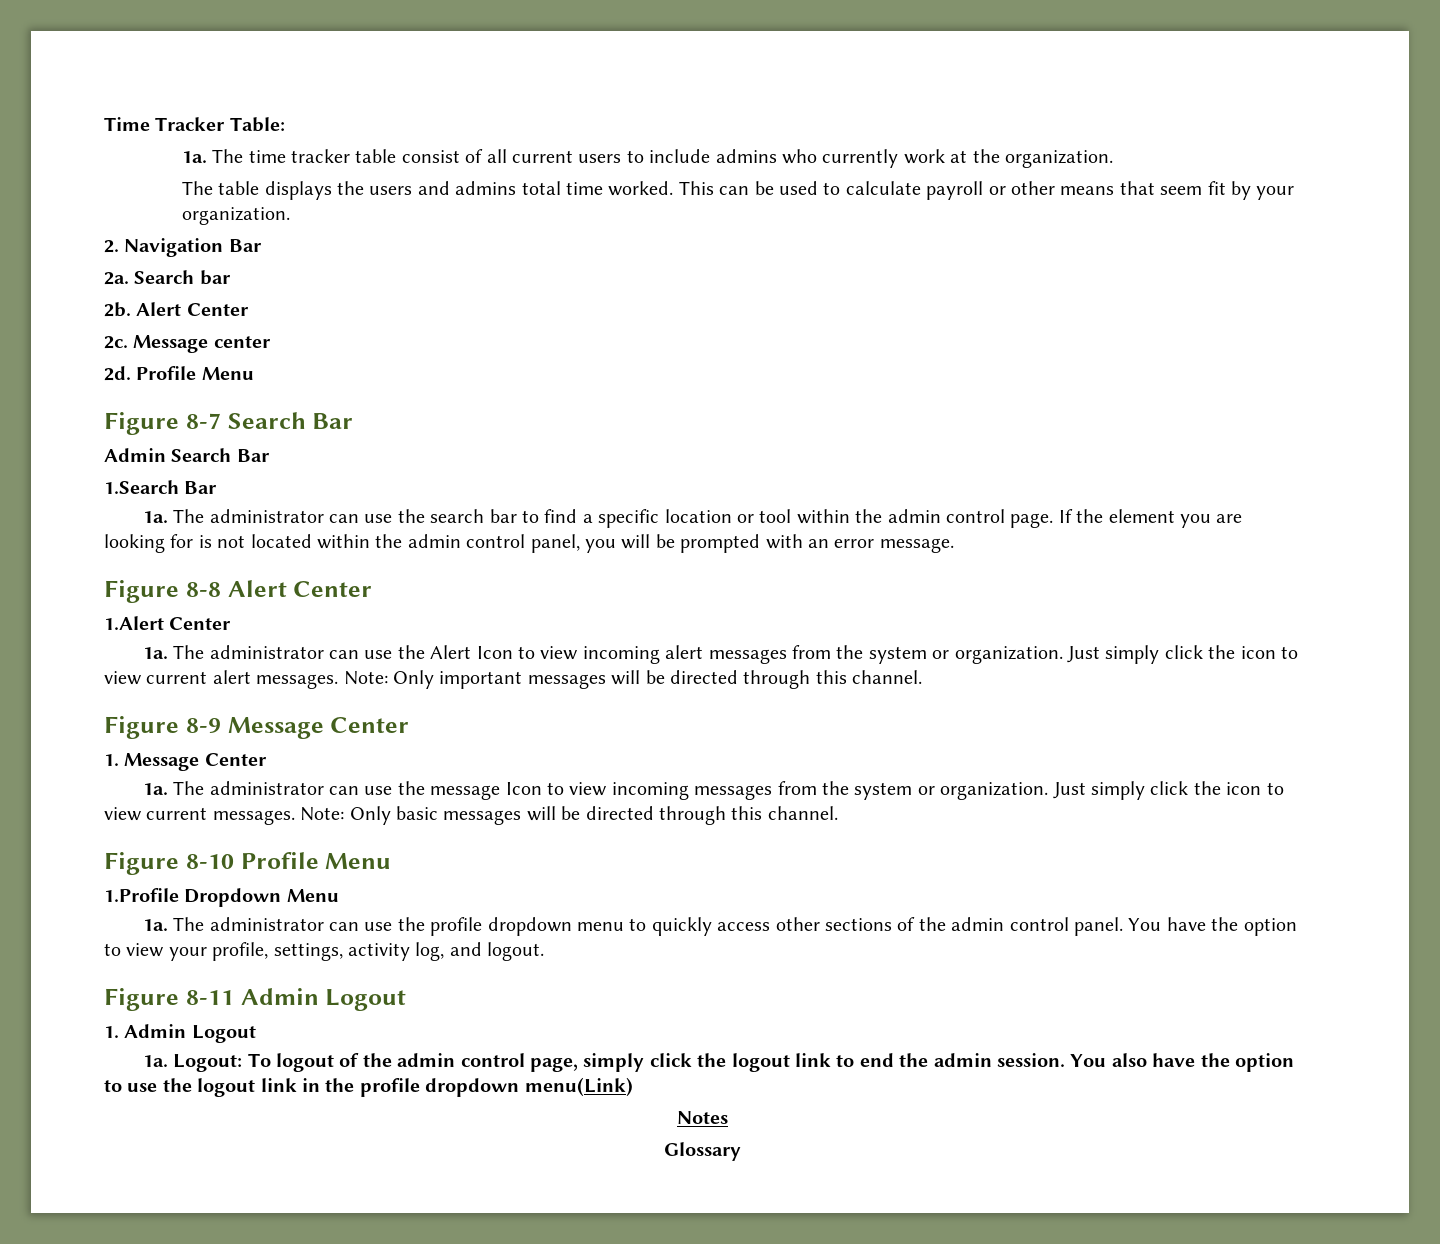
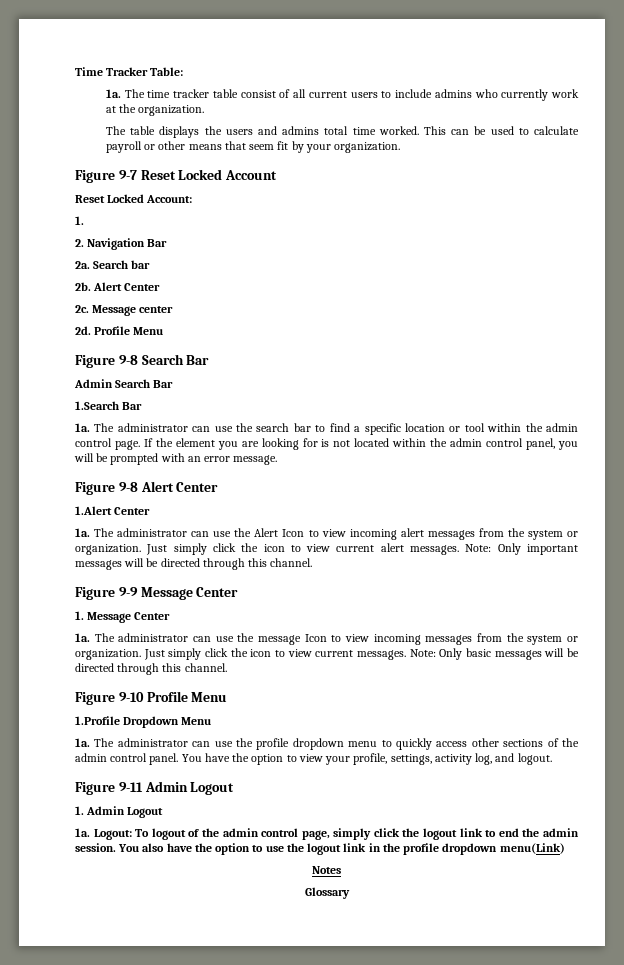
(290, 216) none -> [75,169,278,183] [75,194,193,203] [75,216,84,225] // Figure 9-7 Reset Locked Account // Reset Locked Account: // 1.
[185,413,221,429] 8-7 -> [118,355,138,365] 9-8
[185,582,221,597] 8-8 -> [118,482,138,492] 9-8
[185,718,221,733] 8-9 -> [118,587,138,597] 9-9
[185,854,234,869] 8-10 -> [118,692,144,702] 9-10
[185,990,234,1005] 8-11 -> [118,782,143,792] 9-11

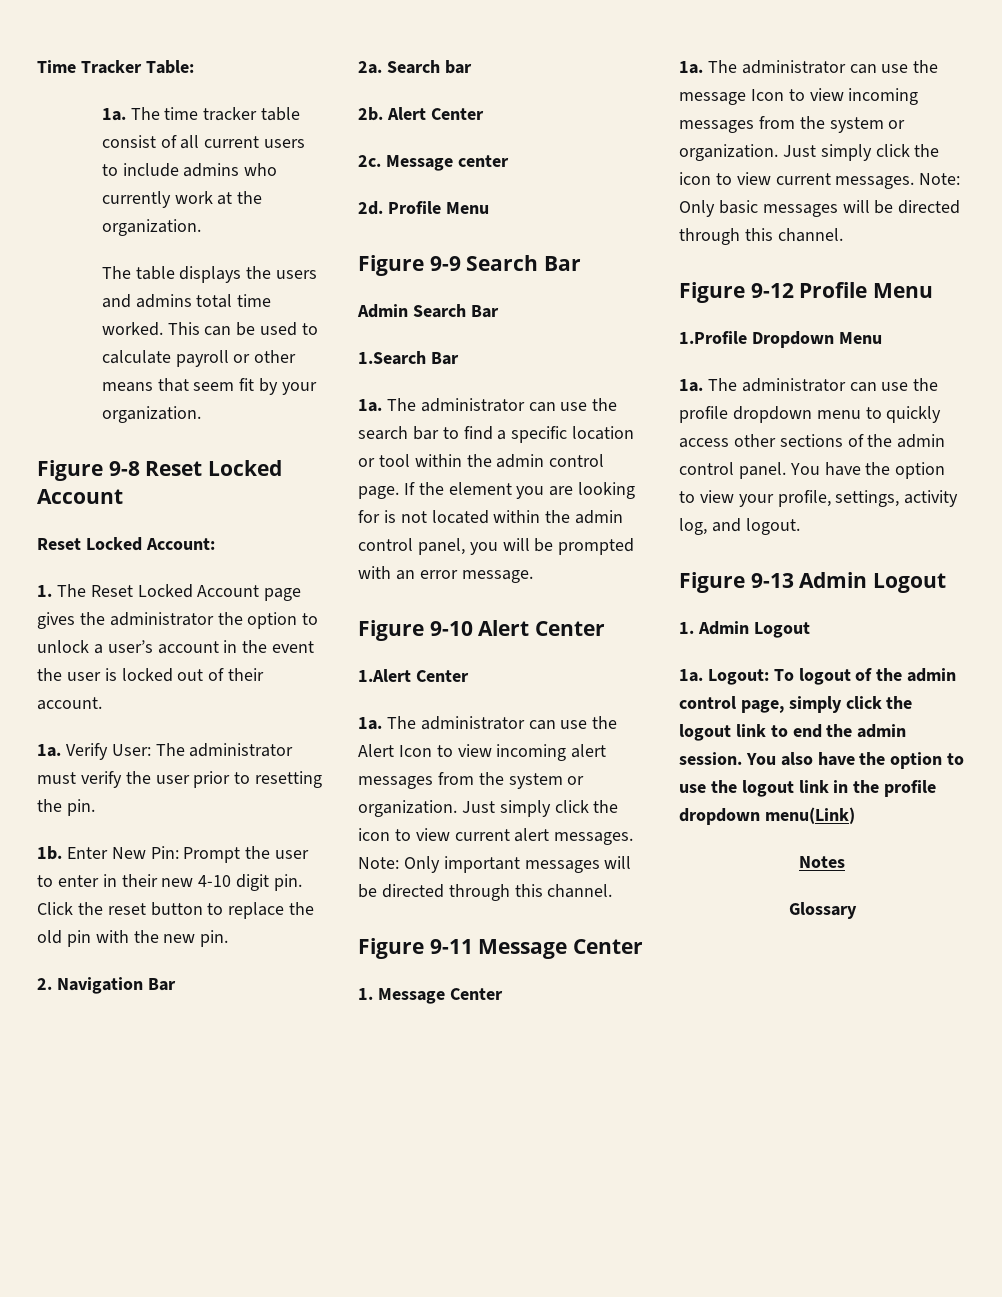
[118,170,137,180] 9-7 -> [108,461,140,476] 9-8
(84, 220) none -> [56,584,302,601] [37,612,319,629] [37,640,315,654] [37,668,265,682] [37,697,102,710] [37,743,294,760] [37,771,323,788] [37,799,95,816] [37,846,310,863] [37,874,303,891] [37,902,315,919] [37,930,229,947] The Reset Locked Account page gives the administrator the option to unlock a user’s account in the event the user is locked out of their account. // 1a. Verify User: The administrator must verify the user prior to resetting the pin. // 1b. Enter New Pin: Prompt the user to enter in their new 4-10 digit pin. Click the reset button to replace the old pin with the new pin.
[118,355,138,365] 9-8 -> [429,256,461,271] 9-9
[118,482,138,492] 9-8 -> [429,621,473,636] 9-10
[118,587,138,597] 9-9 -> [429,939,473,954] 9-11
[118,692,144,702] 9-10 -> [750,283,794,298] 9-12
[118,782,143,792] 9-11 -> [750,573,794,588] 9-13

